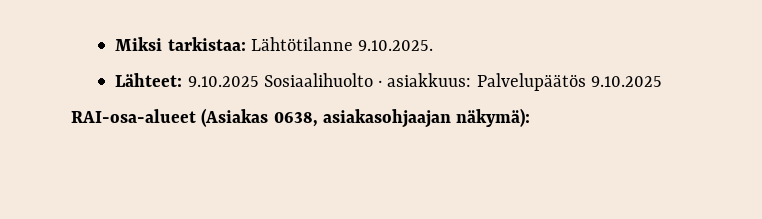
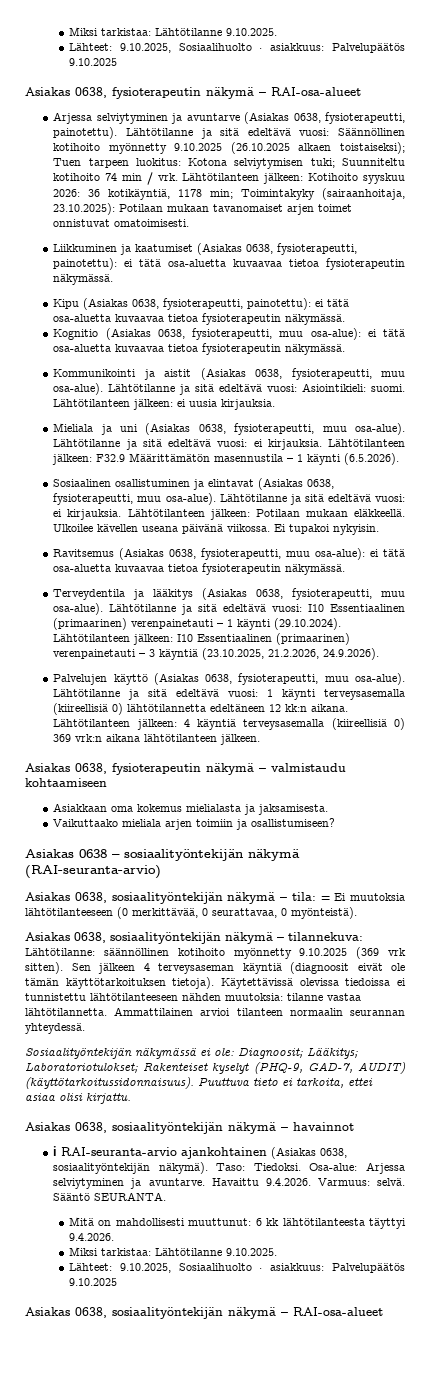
[115,37,434,51] [115,73,662,91] [71,108,531,128] Miksi tarkistaa: Lähtötilanne 9.10.2025. // Lähteet: 9.10.2025 Sosiaalihuolto · asiakkuus: Palvelupäätös 9.10.2025 // RAI-osa-alueet (Asiakas 0638, asiakasohjaajan näkymä): -> [68,27,277,36] [68,43,405,53] [68,58,117,66] [25,87,361,99] [53,112,405,124] [53,127,405,139] [53,142,405,154] [53,158,405,169] [53,172,405,185] [53,188,405,200] [53,203,353,215] [53,219,190,227] [53,243,358,255] [53,258,405,270] [53,274,114,285] [53,298,350,310] [53,313,346,325] [53,328,406,340] [53,343,346,355] [53,368,405,380] [53,383,405,395] [53,399,276,410] [53,423,405,435] [53,439,405,450] [52,453,400,465] [53,478,335,490] [53,493,405,505] [53,509,405,520] [53,524,380,535] [53,548,405,560] [53,563,346,575] [53,588,405,600] [53,603,405,615] [53,618,342,630] [53,633,351,645] [53,648,380,660] [53,673,405,685] [53,689,405,700] [53,703,349,715] [53,718,405,730] [53,734,261,745] [25,763,346,775] [25,778,107,787] [53,803,329,815] [53,818,336,830] [25,849,300,861] [25,865,161,879] [25,892,405,904] [25,907,357,919] [25,932,363,944] [25,947,406,959] [25,962,405,974] [25,977,407,989] [25,993,361,1001] [25,1007,405,1016] [25,1023,85,1034] [25,1048,358,1059] [25,1062,406,1074] [25,1077,373,1089] [25,1093,131,1104] [25,1122,354,1134] [53,1146,348,1159] [53,1162,405,1174] [53,1178,405,1189] [53,1192,167,1201] [68,1217,406,1229] [68,1233,114,1241] [68,1247,277,1256] [68,1263,405,1273] [68,1278,117,1286] [25,1307,383,1319] Miksi tarkistaa: Lähtötilanne 9.10.2025. // Lähteet: 9.10.2025, Sosiaalihuolto · asiakkuus: Palvelupäätös 9.10.2025 // Asiakas 0638, fysioterapeutin näkymä – RAI-osa-alueet // Arjessa selviytyminen ja avuntarve (Asiakas 0638, fysioterapeutti, painotettu). Lähtötilanne ja sitä edeltävä vuosi: Säännöllinen kotihoito myönnetty 9.10.2025 (26.10.2025 alkaen toistaiseksi); Tuen tarpeen luokitus: Kotona selviytymisen tuki; Suunniteltu kotihoito 74 min / vrk. Lähtötilanteen jälkeen: Kotihoito syyskuu 2026: 36 kotikäyntiä, 1178 min; Toimintakyky (sairaanhoitaja, 23.10.2025): Potilaan mukaan tavanomaiset arjen toimet onnistuvat omatoimisesti. // Liikkuminen ja kaatumiset (Asiakas 0638, fysioterapeutti, painotettu): ei tätä osa-aluetta kuvaavaa tietoa fysioterapeutin näkymässä. // Kipu (Asiakas 0638, fysioterapeutti, painotettu): ei tätä osa-aluetta kuvaavaa tietoa fysioterapeutin näkymässä. // Kognitio (Asiakas 0638, fysioterapeutti, muu osa-alue): ei tätä osa-aluetta kuvaavaa tietoa fysioterapeutin näkymässä. // Kommunikointi ja aistit (Asiakas 0638, fysioterapeutti, muu osa-alue). Lähtötilanne ja sitä edeltävä vuosi: Asiointikieli: suomi. Lähtötilanteen jälkeen: ei uusia kirjauksia. // Mieliala ja uni (Asiakas 0638, fysioterapeutti, muu osa-alue). Lähtötilanne ja sitä edeltävä vuosi: ei kirjauksia. Lähtötilanteen jälkeen: F32.9 Määrittämätön masennustila – 1 käynti (6.5.2026). // Sosiaalinen osallistuminen ja elintavat (Asiakas 0638, fysioterapeutti, muu osa-alue). Lähtötilanne ja sitä edeltävä vuosi: ei kirjauksia. Lähtötilanteen jälkeen: Potilaan mukaan eläkkeellä. Ulkoilee kävellen useana päivänä viikossa. Ei tupakoi nykyisin. // Ravitsemus (Asiakas 0638, fysioterapeutti, muu osa-alue): ei tätä osa-aluetta kuvaavaa tietoa fysioterapeutin näkymässä. // Terveydentila ja lääkitys (Asiakas 0638, fysioterapeutti, muu osa-alue). Lähtötilanne ja sitä edeltävä vuosi: I10 Essentiaalinen (primaarinen) verenpainetauti – 1 käynti (29.10.2024). Lähtötilanteen jälkeen: I10 Essentiaalinen (primaarinen) verenpainetauti – 3 käyntiä (23.10.2025, 21.2.2026, 24.9.2026). // Palvelujen käyttö (Asiakas 0638, fysioterapeutti, muu osa-alue). Lähtötilanne ja sitä edeltävä vuosi: 1 käynti terveysasemalla (kiireellisiä 0) lähtötilannetta edeltäneen 12 kk:n aikana. Lähtötilanteen jälkeen: 4 käyntiä terveysasemalla (kiireellisiä 0) 369 vrk:n aikana lähtötilanteen jälkeen. // Asiakas 0638, fysioterapeutin näkymä – valmistaudu kohtaamiseen // Asiakkaan oma kokemus mielialasta ja jaksamisesta. // Vaikuttaako mieliala arjen toimiin ja osallistumiseen? // Asiakas 0638 – sosiaalityöntekijän näkymä (RAI-seuranta-arvio) // Asiakas 0638, sosiaalityöntekijän näkymä – tila: = Ei muutoksia lähtötilanteeseen (0 merkittävää, 0 seurattavaa, 0 myönteistä). // Asiakas 0638, sosiaalityöntekijän näkymä – tilannekuva: Lähtötilanne: säännöllinen kotihoito myönnetty 9.10.2025 (369 vrk sitten). Sen jälkeen 4 terveysaseman käyntiä (diagnoosit eivät ole tämän käyttötarkoituksen tietoja). Käytettävissä olevissa tiedoissa ei tunnistettu lähtötilanteeseen nähden muutoksia: tilanne vastaa lähtötilannetta. Ammattilainen arvioi tilanteen normaalin seurannan yhteydessä. // Sosiaalityöntekijän näkymässä ei ole: Diagnoosit; Lääkitys; Laboratoriotulokset; Rakenteiset kyselyt (PHQ-9, GAD-7, AUDIT) (käyttötarkoitussidonnaisuus). Puuttuva tieto ei tarkoita, ettei asiaa olisi kirjattu. // Asiakas 0638, sosiaalityöntekijän näkymä – havainnot // ℹ RAI-seuranta-arvio ajankohtainen (Asiakas 0638, sosiaalityöntekijän näkymä). Taso: Tiedoksi. Osa-alue: Arjessa selviytyminen ja avuntarve. Havaittu 9.4.2026. Varmuus: selvä. Sääntö SEURANTA. // Mitä on mahdollisesti muuttunut: 6 kk lähtötilanteesta täyttyi 9.4.2026. // Miksi tarkistaa: Lähtötilanne 9.10.2025. // Lähteet: 9.10.2025, Sosiaalihuolto · asiakkuus: Palvelupäätös 9.10.2025 // Asiakas 0638, sosiaalityöntekijän näkymä – RAI-osa-alueet

